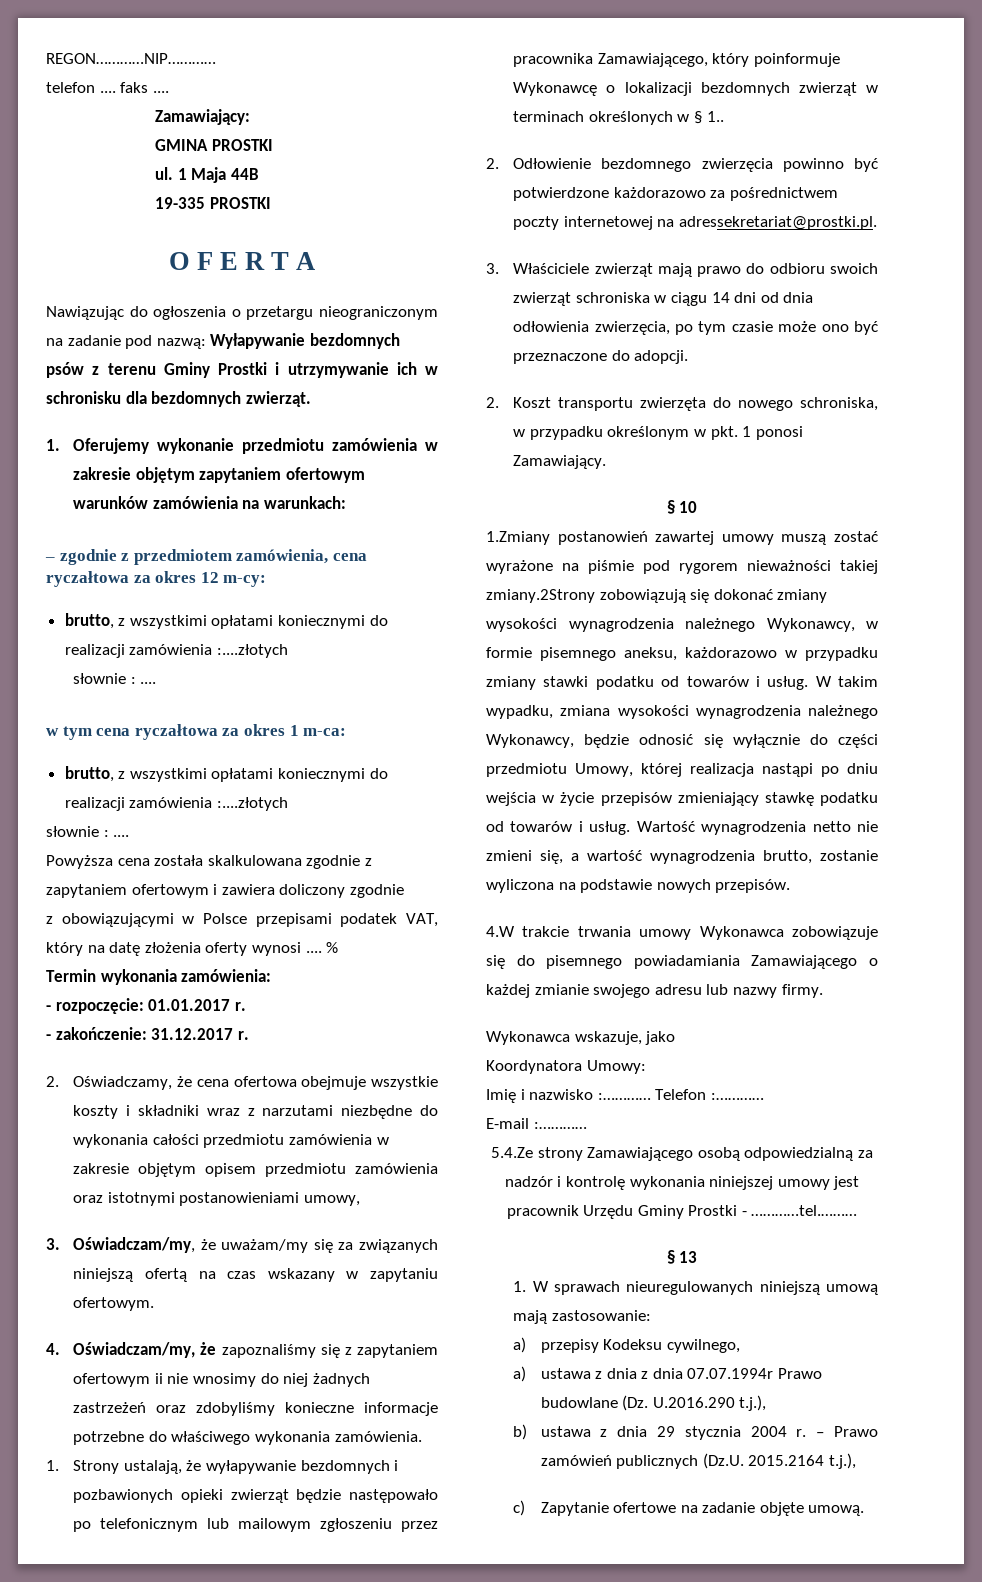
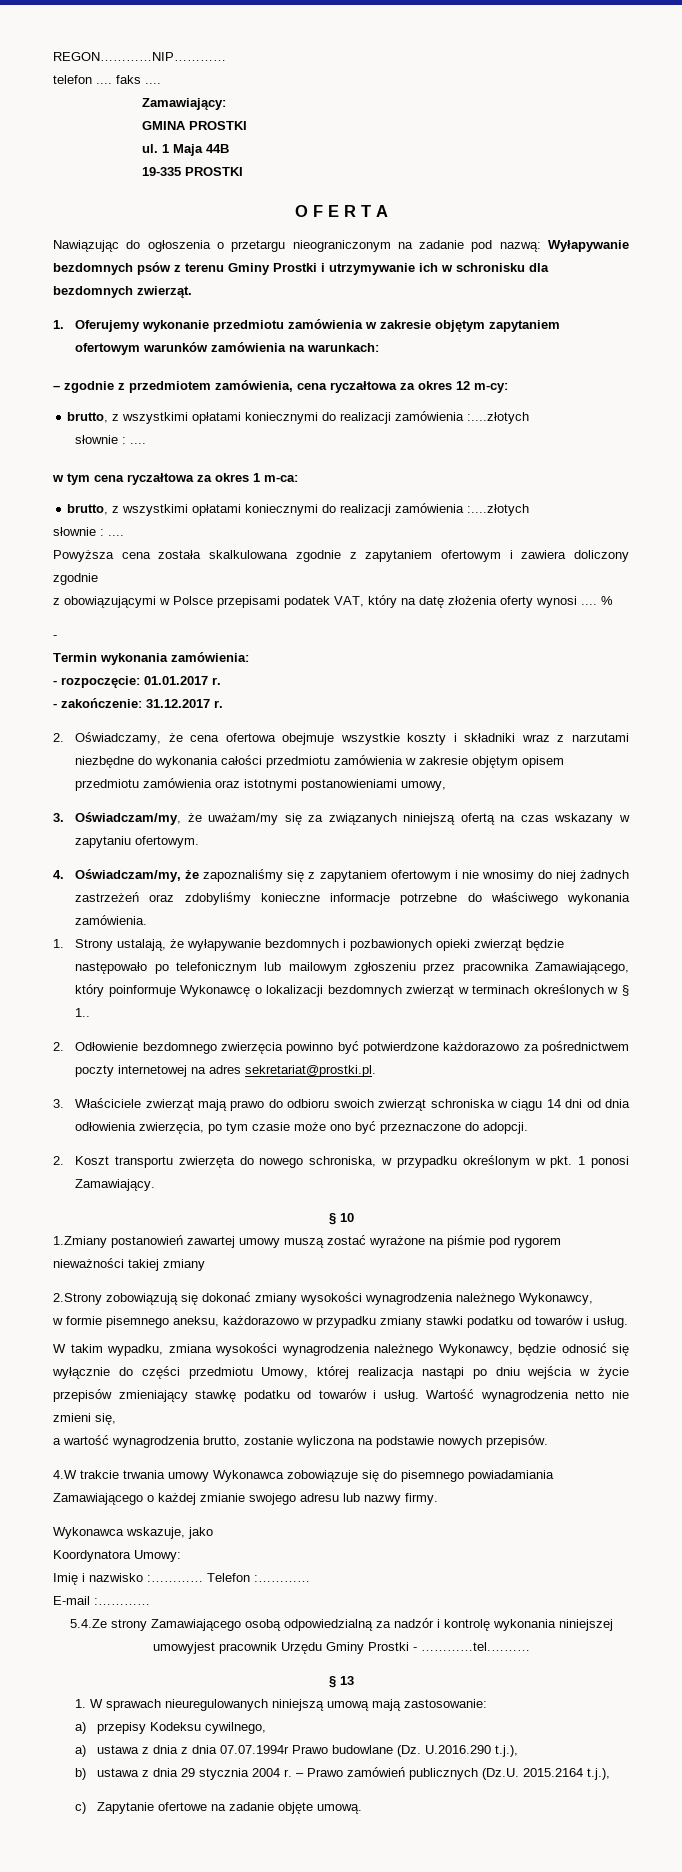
(339, 947) none -> [53,635,57,639] // -
[154,1373,163,1384] ii -> [454,870,458,879] i
[679,216,878,230] adressekretariat@prostki.pl. -> [209,1065,377,1077] adres sekretariat@prostki.pl.
[486,589,595,603] zmiany.2Strony -> [163,1259,205,1271] [53,1293,102,1305] zmiany // 2.Strony
(855, 625) none -> (593, 1299) //
(809, 683) none -> (628, 1322) //
(563, 857) none -> (116, 1419) //
[777,1176,860,1190] umowy jest -> [152,1642,215,1654] umowyjest

